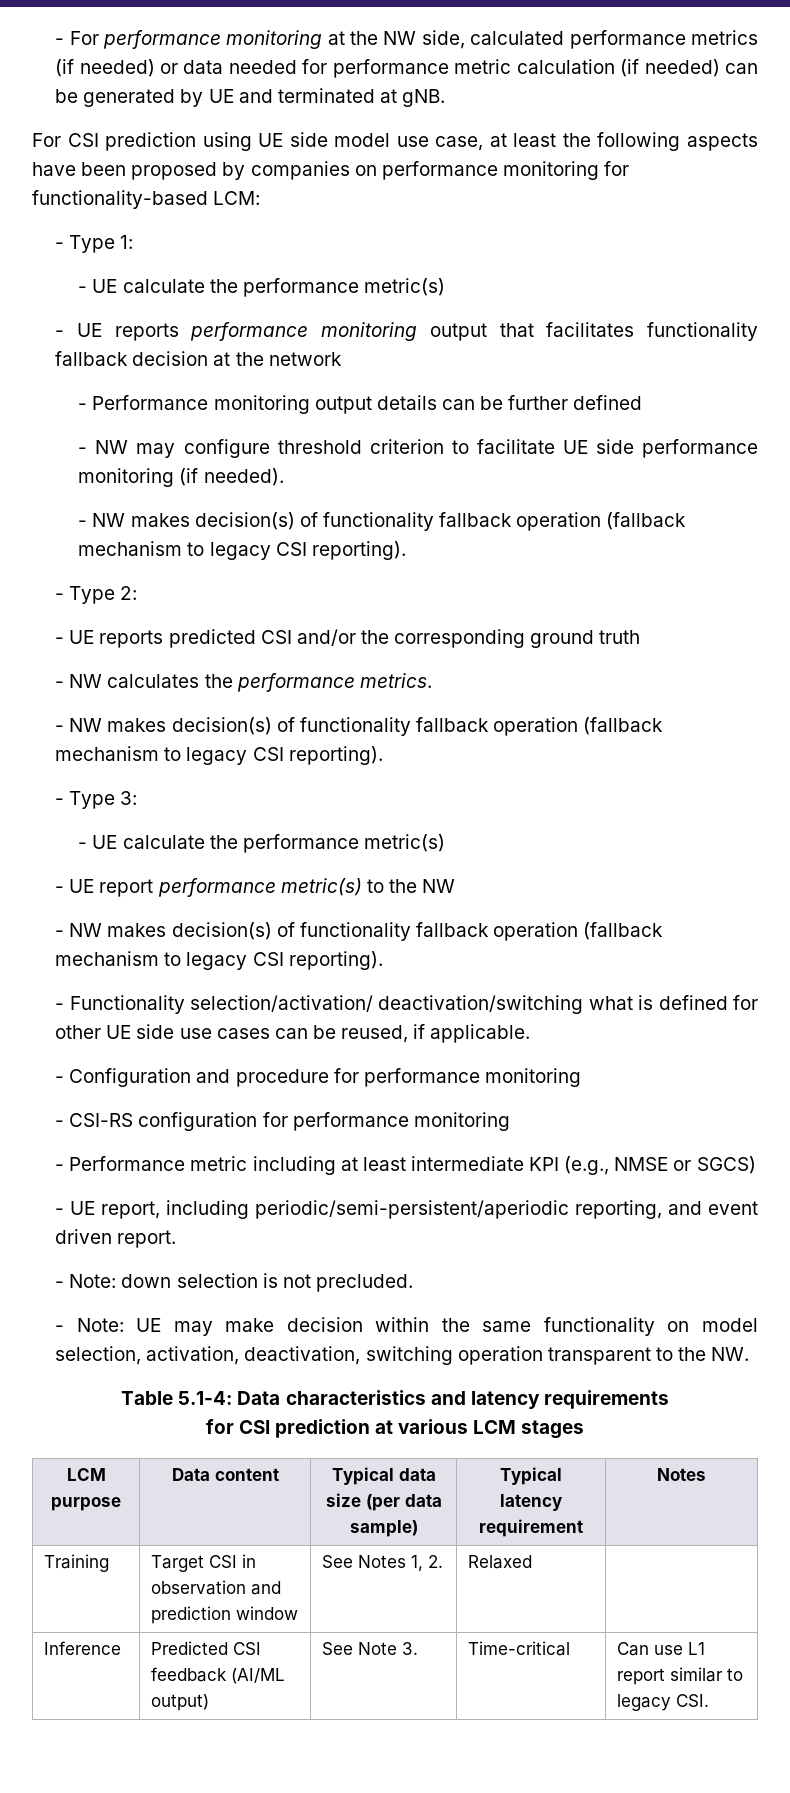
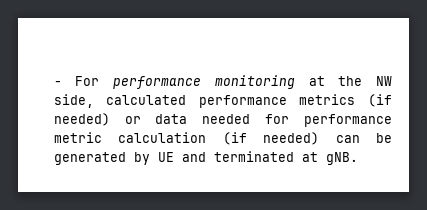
[32,132,759,151] [32,161,630,180] [32,190,261,209] [55,235,134,253] [78,278,445,297] [55,322,758,341] [55,351,342,366] [78,395,643,414] [78,439,758,458] [78,468,284,487] [78,512,687,531] [78,541,406,560] [55,586,138,604] [55,629,641,648] [55,673,432,692] [55,717,664,736] [55,746,383,765] [55,791,138,809] [78,834,445,853] [55,878,456,897] [55,922,664,941] [55,951,383,970] [55,995,758,1014] [55,1024,531,1043] [55,1068,581,1087] [55,1112,510,1131] [55,1156,756,1175] [55,1200,758,1219] [55,1229,177,1248] [55,1273,413,1292] [55,1317,758,1336] [55,1346,750,1365] [121,1390,669,1409] [205,1419,585,1439] [66,1468,106,1481] [51,1497,121,1511] [171,1468,279,1481] [331,1467,436,1485] [325,1493,442,1511] [349,1520,418,1537] [500,1467,562,1485] [500,1494,562,1511] [479,1519,583,1537] [657,1468,706,1481] [43,1554,109,1572] [150,1554,256,1572] [150,1580,281,1595] [150,1606,298,1624] [321,1555,443,1571] [467,1555,532,1569] [43,1641,121,1655] [150,1641,261,1655] [150,1667,285,1684] [150,1694,209,1711] [321,1642,418,1655] [467,1641,570,1656] [616,1642,705,1656] [616,1667,743,1685] [616,1694,709,1711] // For CSI prediction using UE side model use case, at least the following aspects have been proposed by companies on performance monitoring for functionality-based LCM: // - Type 1: // - UE calculate the performance metric(s) // - UE reports performance monitoring output that facilitates functionality fallback decision at the network // - Performance monitoring output details can be further defined // - NW may configure threshold criterion to facilitate UE side performance monitoring (if needed). // - NW makes decision(s) of functionality fallback operation (fallback mechanism to legacy CSI reporting). // - Type 2: // - UE reports predicted CSI and/or the corresponding ground truth // - NW calculates the performance metrics. // - NW makes decision(s) of functionality fallback operation (fallback mechanism to legacy CSI reporting). // - Type 3: // - UE calculate the performance metric(s) // - UE report performance metric(s) to the NW // - NW makes decision(s) of functionality fallback operation (fallback mechanism to legacy CSI reporting). // - Functionality selection/activation/ deactivation/switching what is defined for other UE side use cases can be reused, if applicable. // - Configuration and procedure for performance monitoring // - CSI-RS configuration for performance monitoring // - Performance metric including at least intermediate KPI (e.g., NMSE or SGCS) // - UE report, including periodic/semi-persistent/aperiodic reporting, and event driven report. // - Note: down selection is not precluded. // - Note: UE may make decision within the same functionality on model selection, activation, deactivation, switching operation transparent to the NW. // Table 5.1-4: Data characteristics and latency requirements // for CSI prediction at various LCM stages // LCM purpose | Data content | Typical data size (per data sample) | Typical latency requirement | Notes // Training | Target CSI in observation and prediction window | See Notes 1, 2. | Relaxed | // Inference | Predicted CSI feedback (AI/ML output) | See Note 3. | Time-critical | Can use L1 report similar to legacy CSI. -> (358, 158) none

